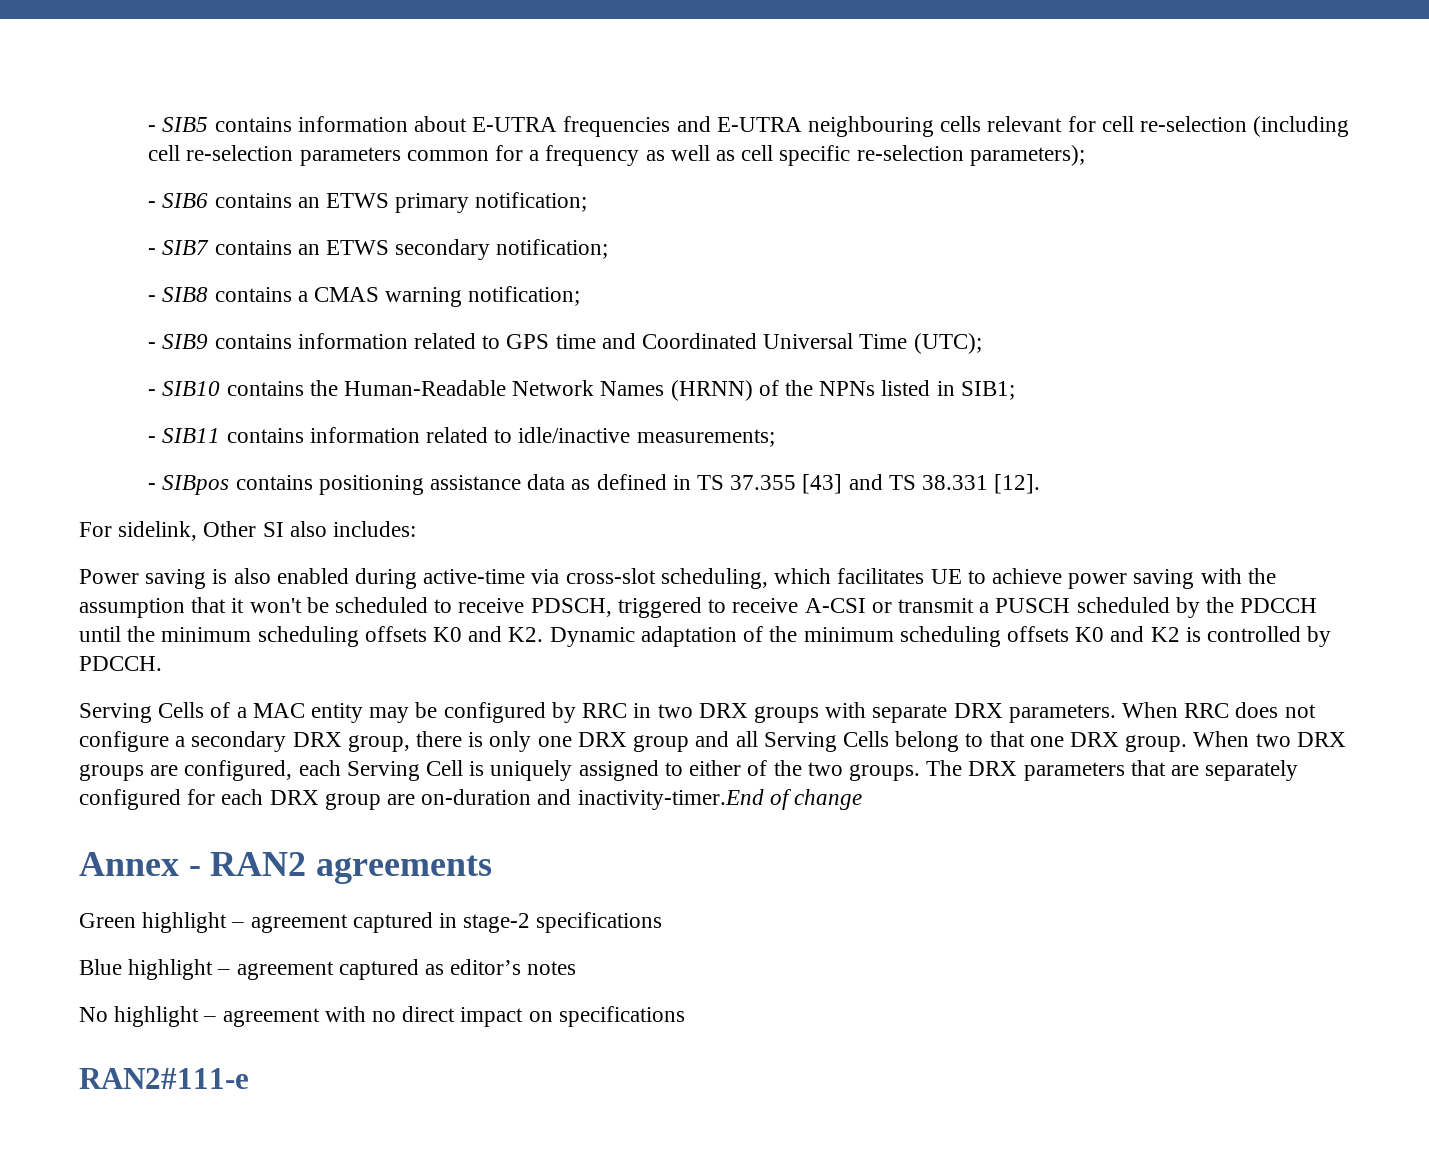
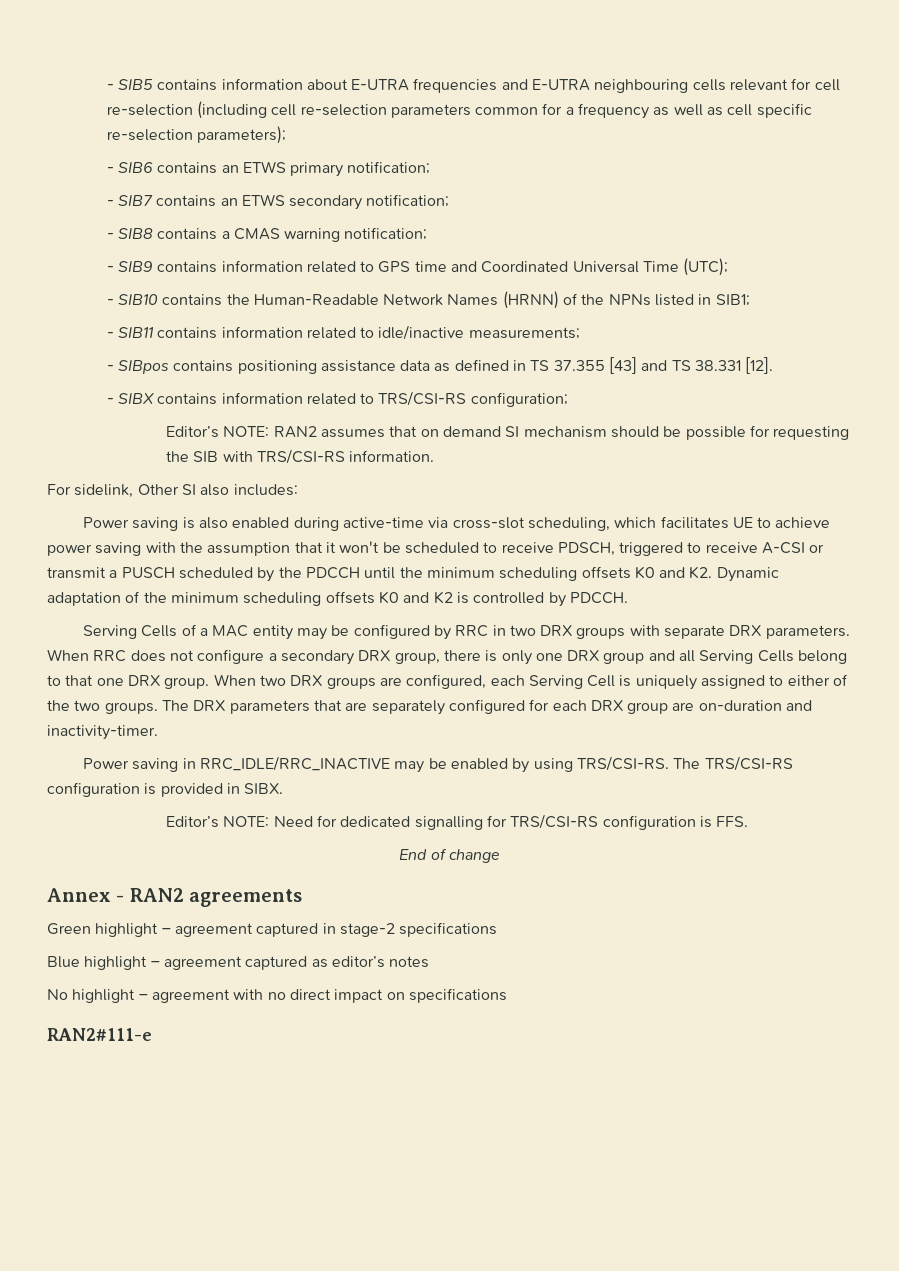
(1041, 484) none -> [106,391,568,407] [166,425,850,440] [166,449,435,464] // - SIBX contains information related to TRS/CSI-RS configuration; // Editor’s NOTE: RAN2 assumes that on demand SI mechanism should be possible for requesting the SIB with TRS/CSI-RS information.
[577,789,764,810] inactivity-timer.End -> [47,725,158,740] [82,756,793,773] [47,782,284,797] [166,814,749,830] [399,849,428,860] inactivity-timer. // Power saving in RRC_IDLE/RRC_INACTIVE may be enabled by using TRS/CSI-RS. The TRS/CSI-RS configuration is provided in SIBX. // Editor’s NOTE: Need for dedicated signalling for TRS/CSI-RS configuration is FFS. // End

